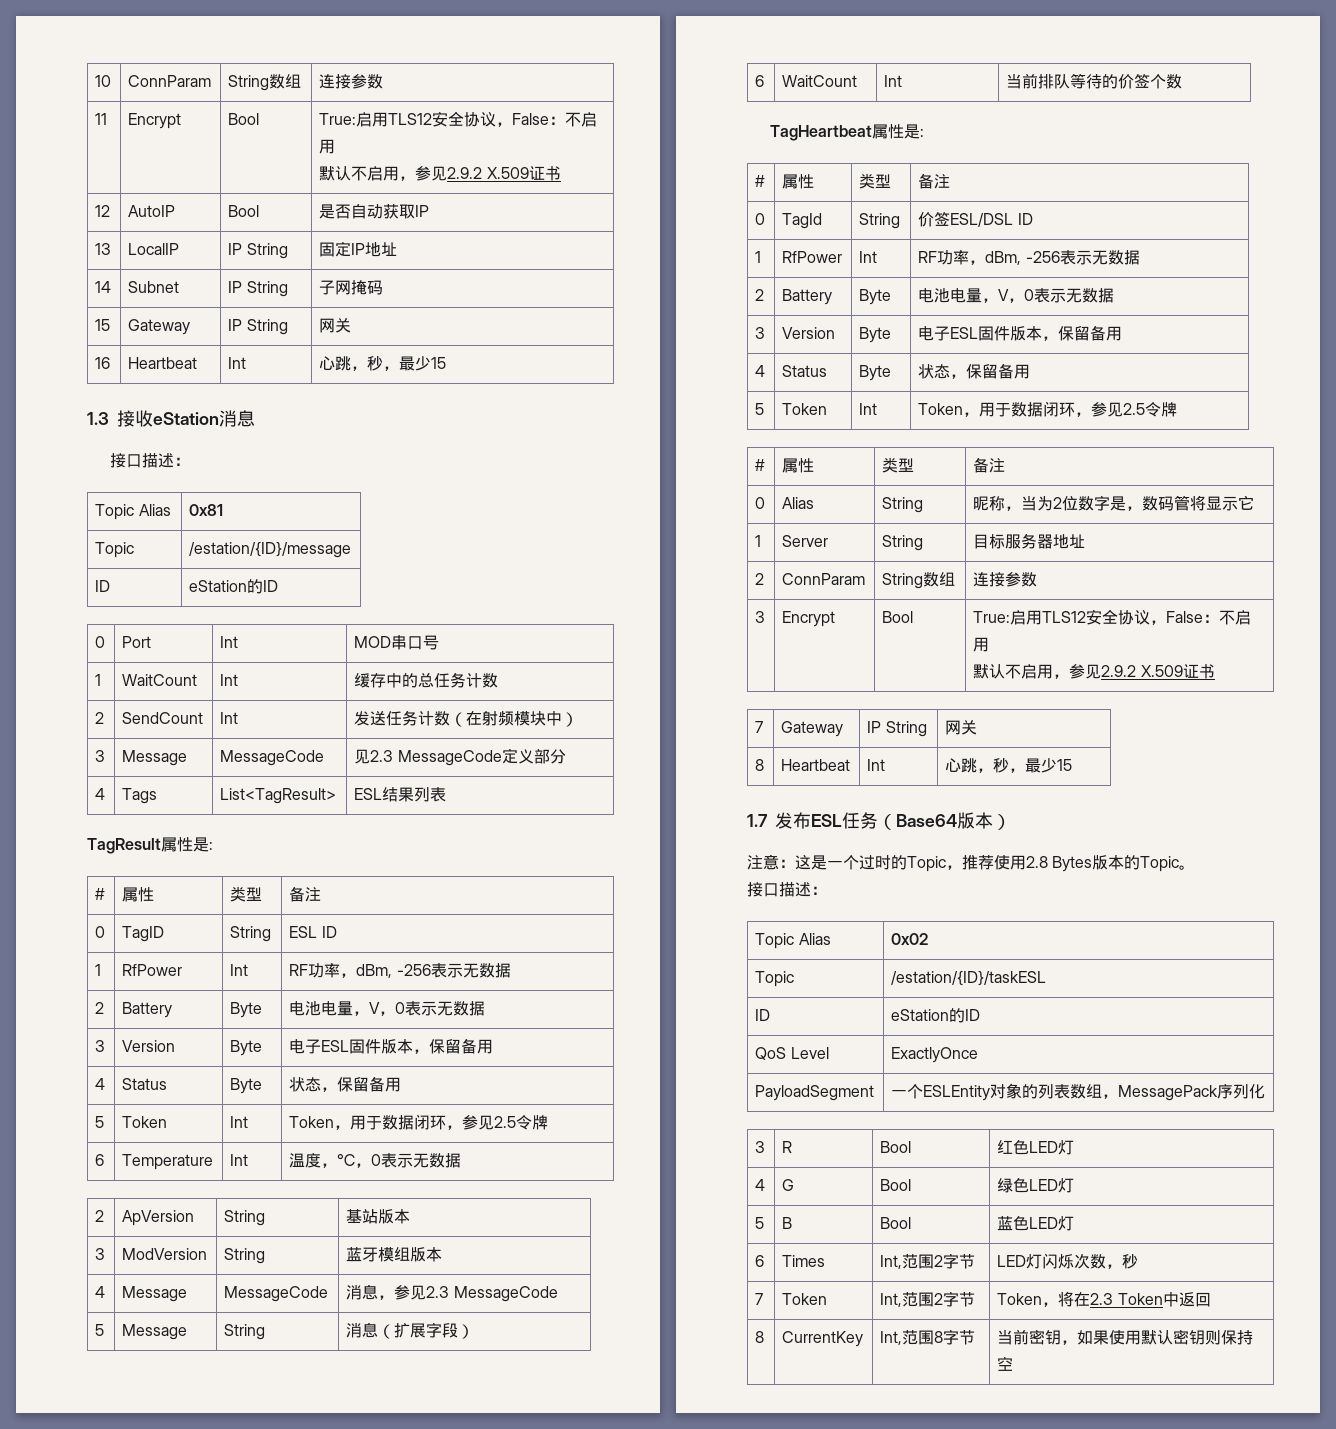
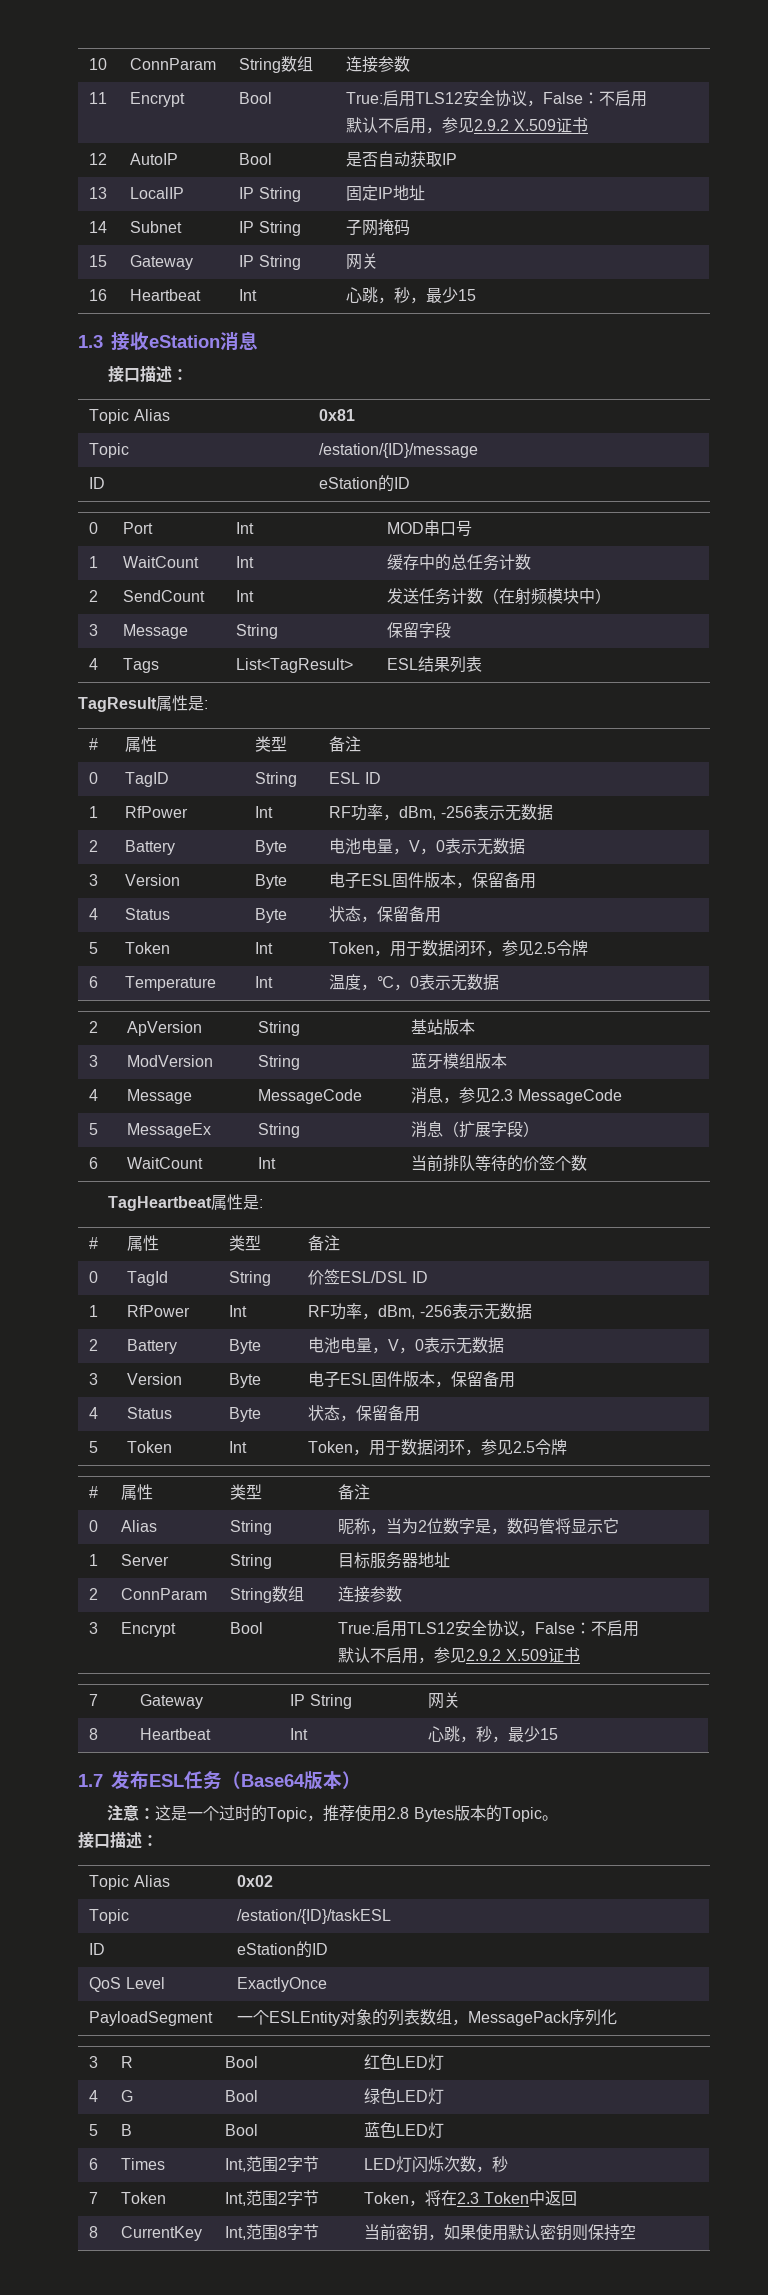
[220,750,325,766] [354,748,566,766] MessageCode | 见2.3 MessageCode定义部分 -> [236,624,279,639] [387,622,452,638] String | 保留字段
[122,1324,188,1340] Message -> [127,1123,212,1138] MessageEx

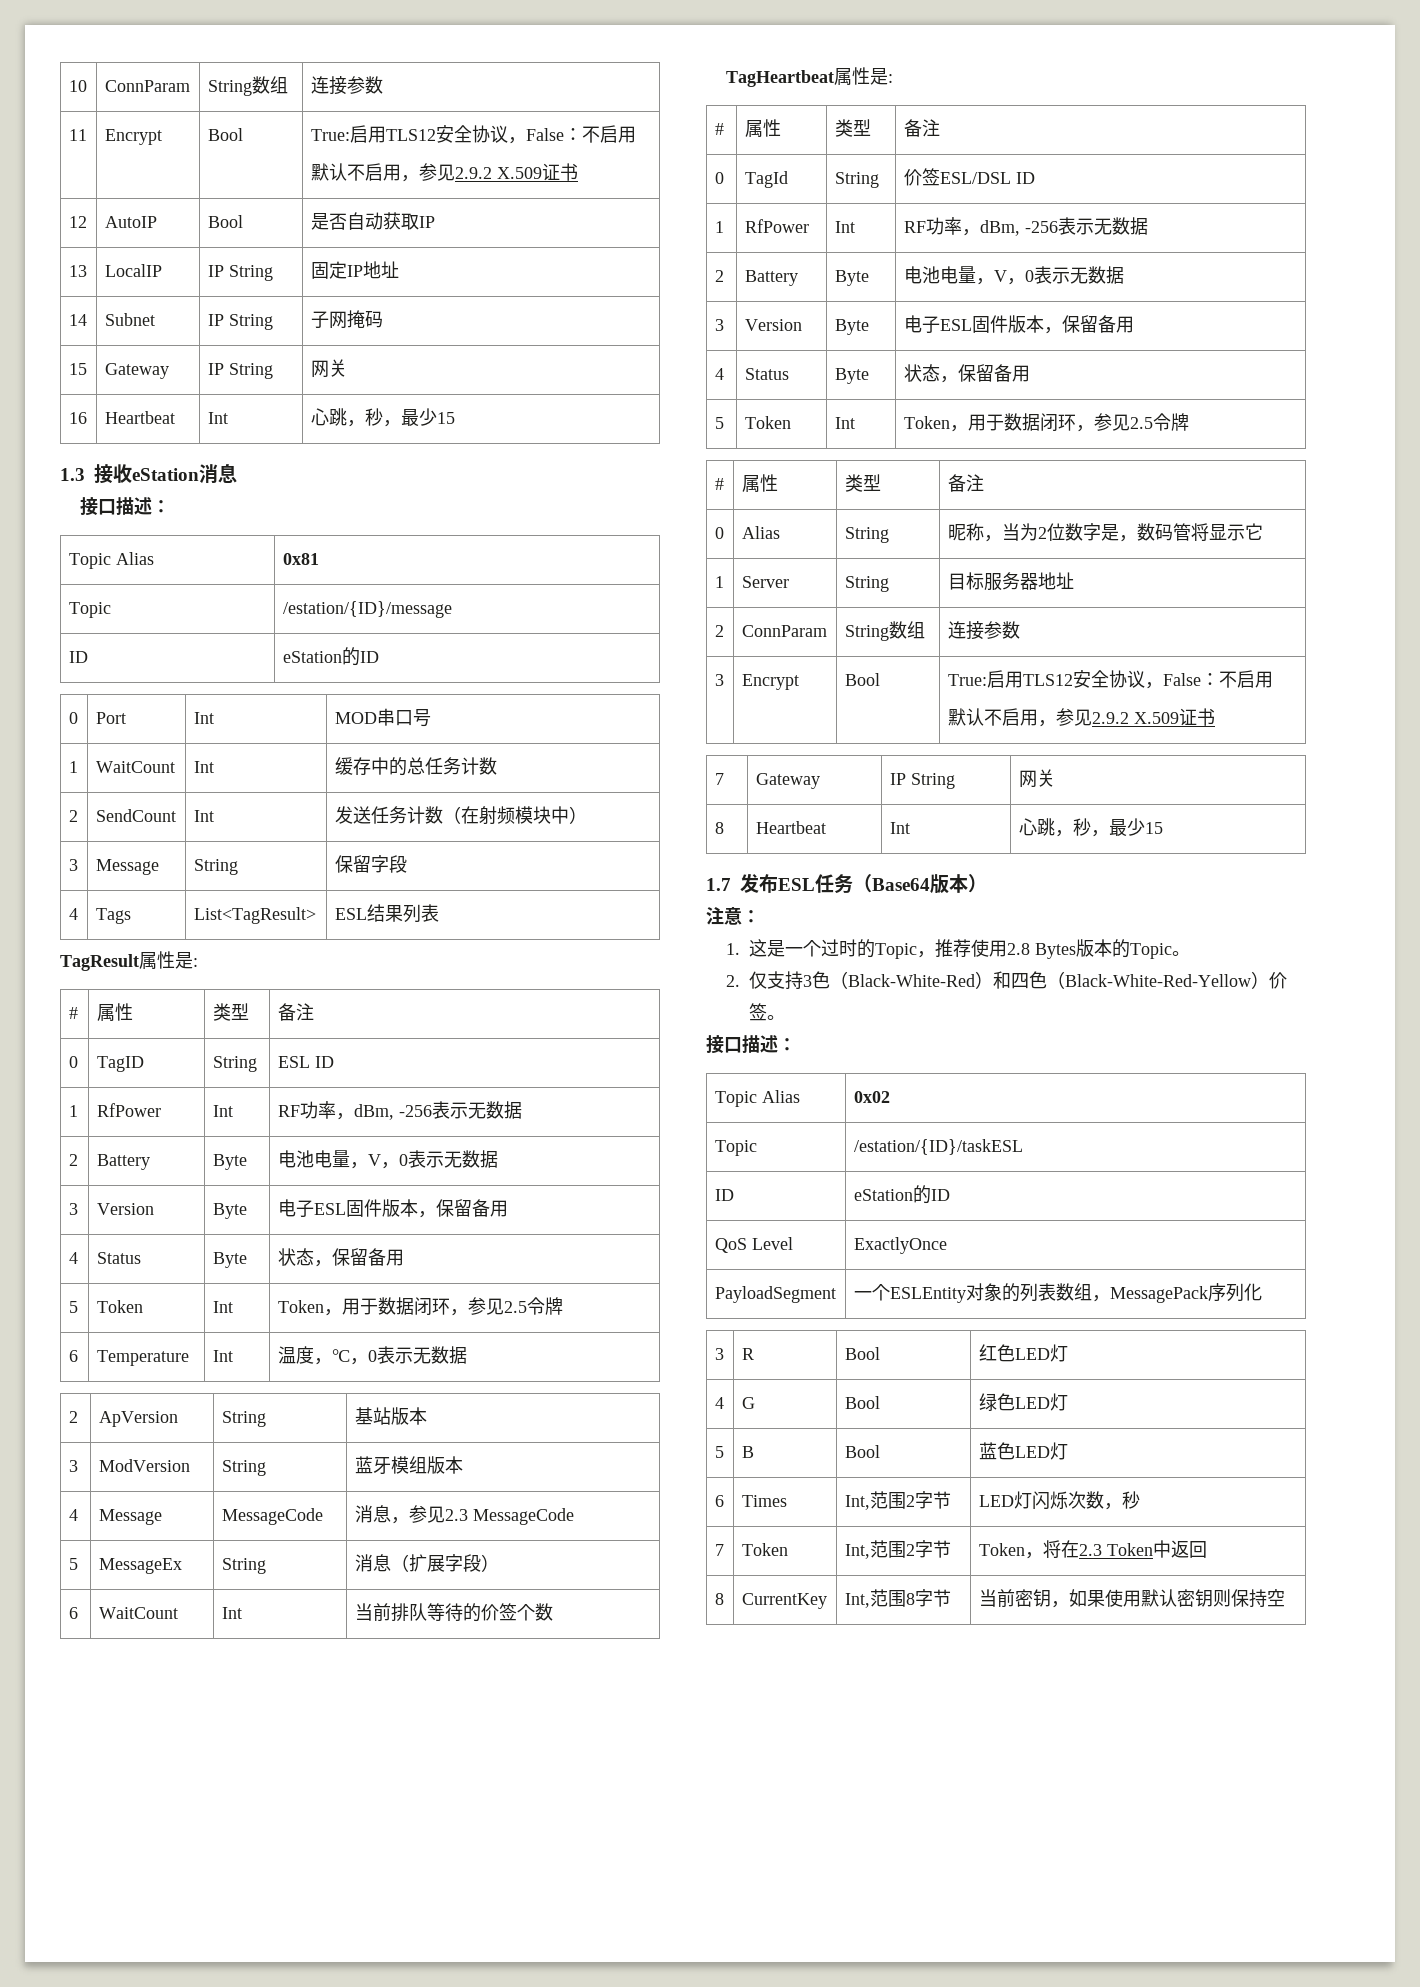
(156, 1813) none -> [725,943,740,955] // 1.
(558, 1818) none -> [725,971,1287,990] [748,1003,785,1021] // 2.仅支持3色（Black-White-Red）和四色（Black-White-Red-Yellow）价签。

